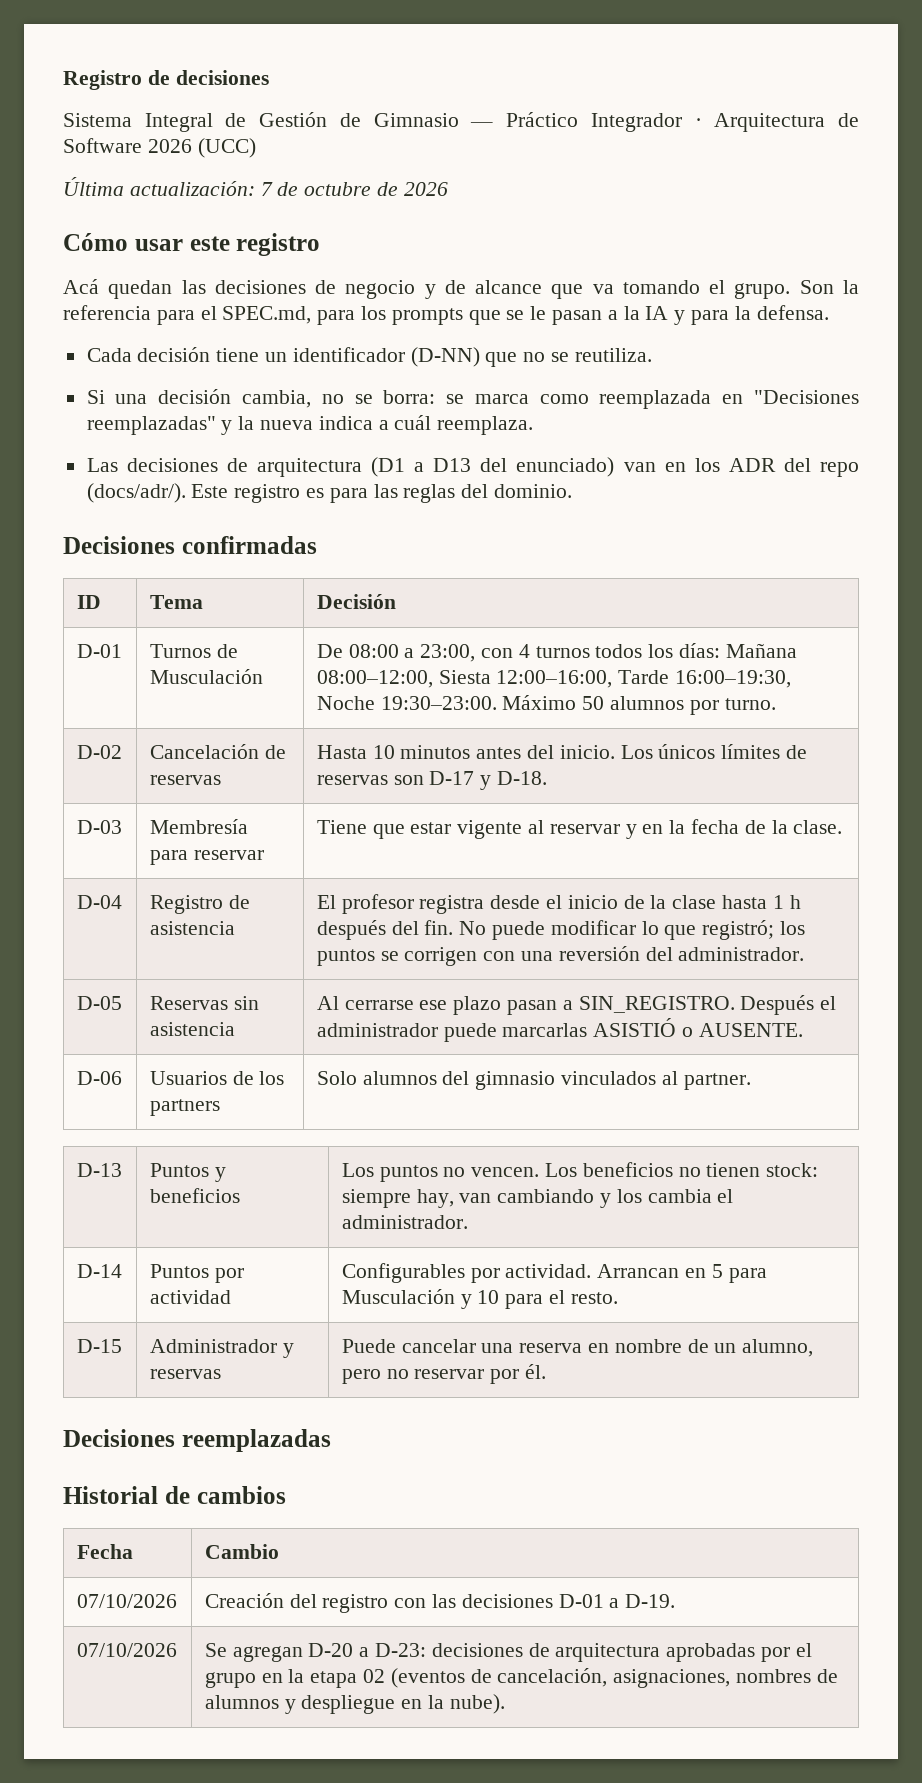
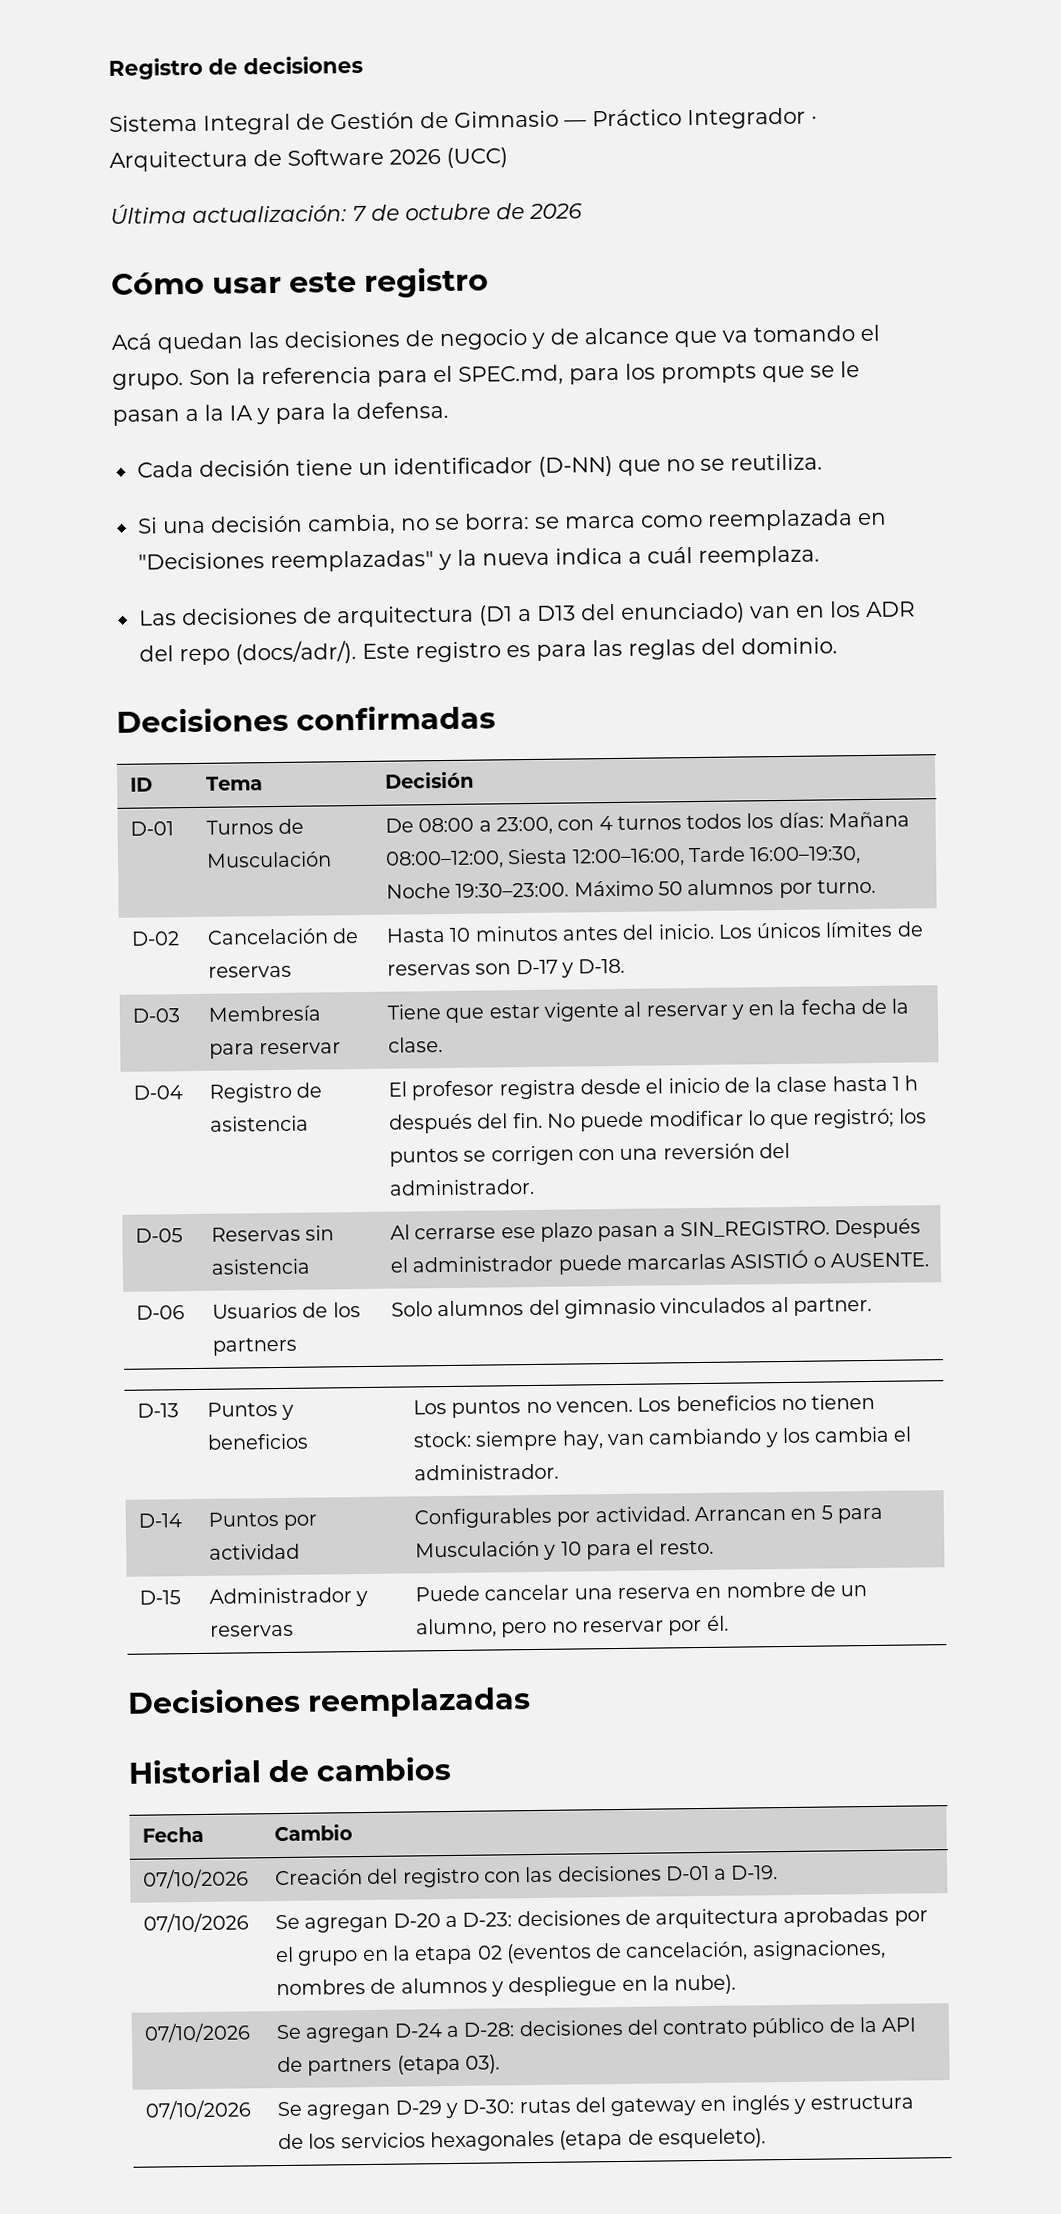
(505, 1704) none -> [144,2022,252,2043] [276,2016,917,2043] [277,2054,500,2076] [145,2099,252,2120] [277,2094,915,2120] [278,2128,766,2152] // 07/10/2026 | Se agregan D-24 a D-28: decisiones del contrato público de la API de partners (etapa 03). // 07/10/2026 | Se agregan D-29 y D-30: rutas del gateway en inglés y estructura de los servicios hexagonales (etapa de esqueleto).

